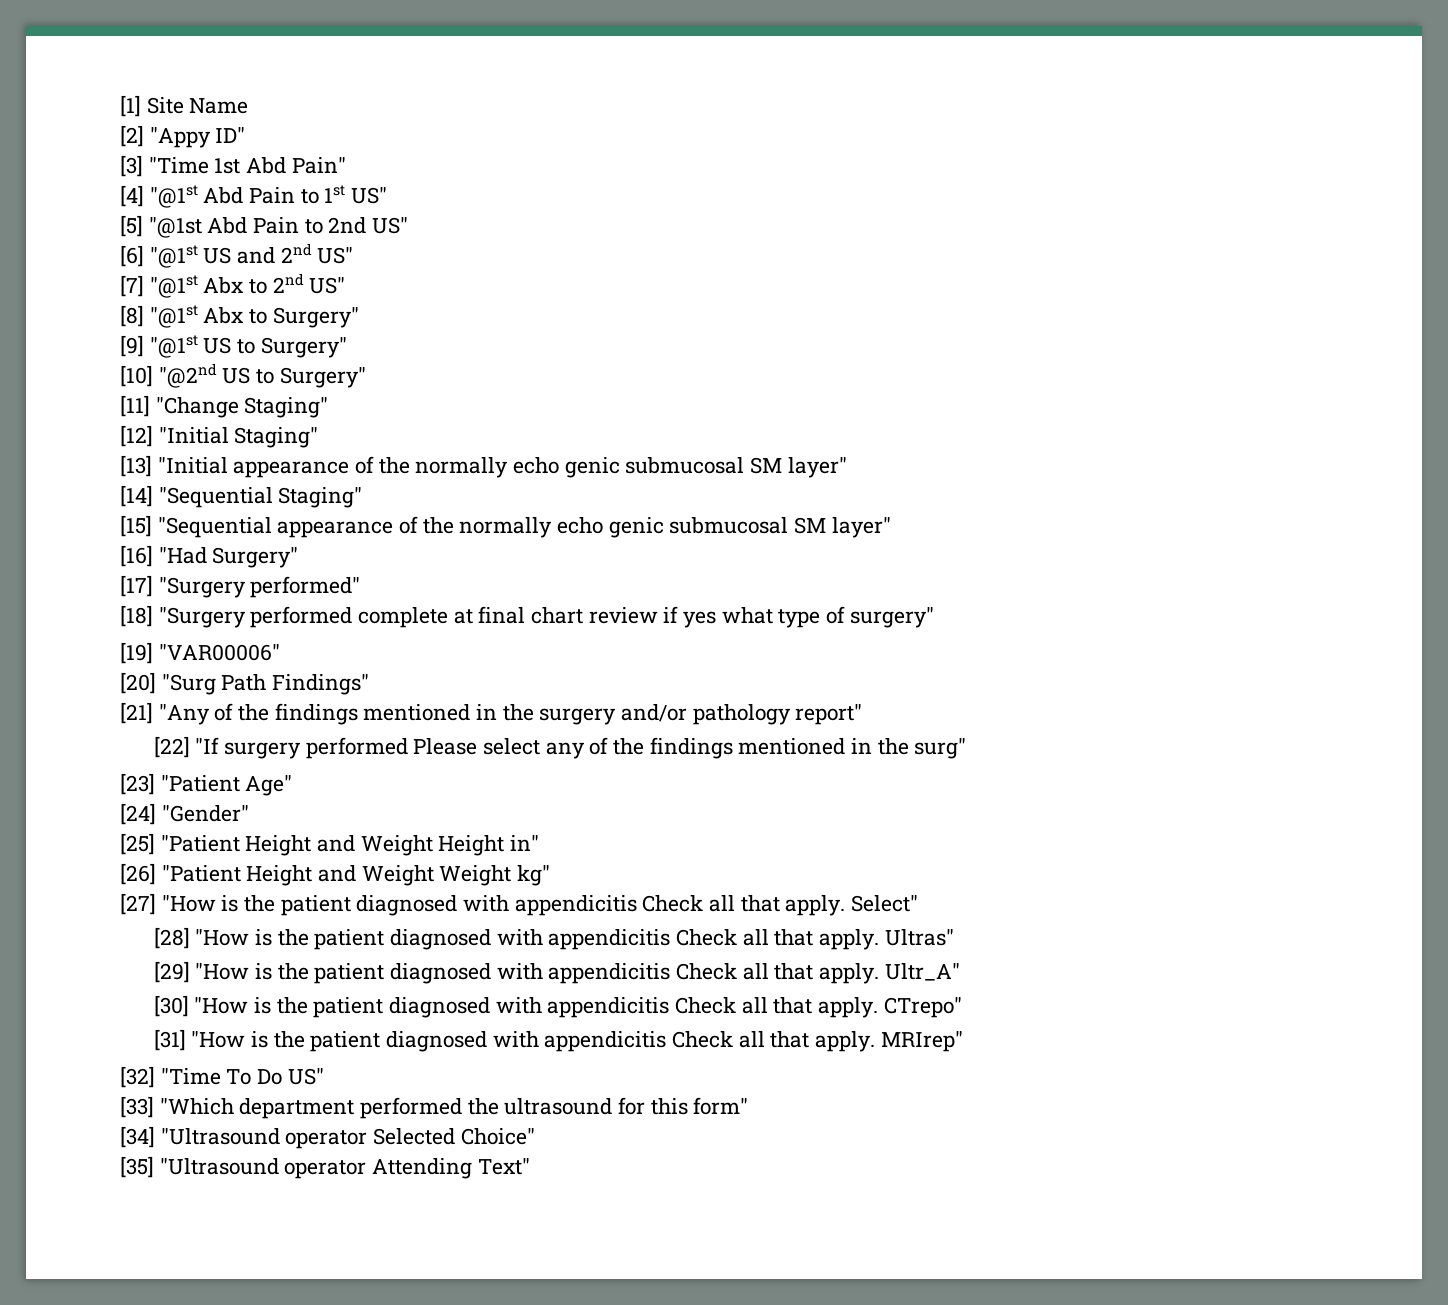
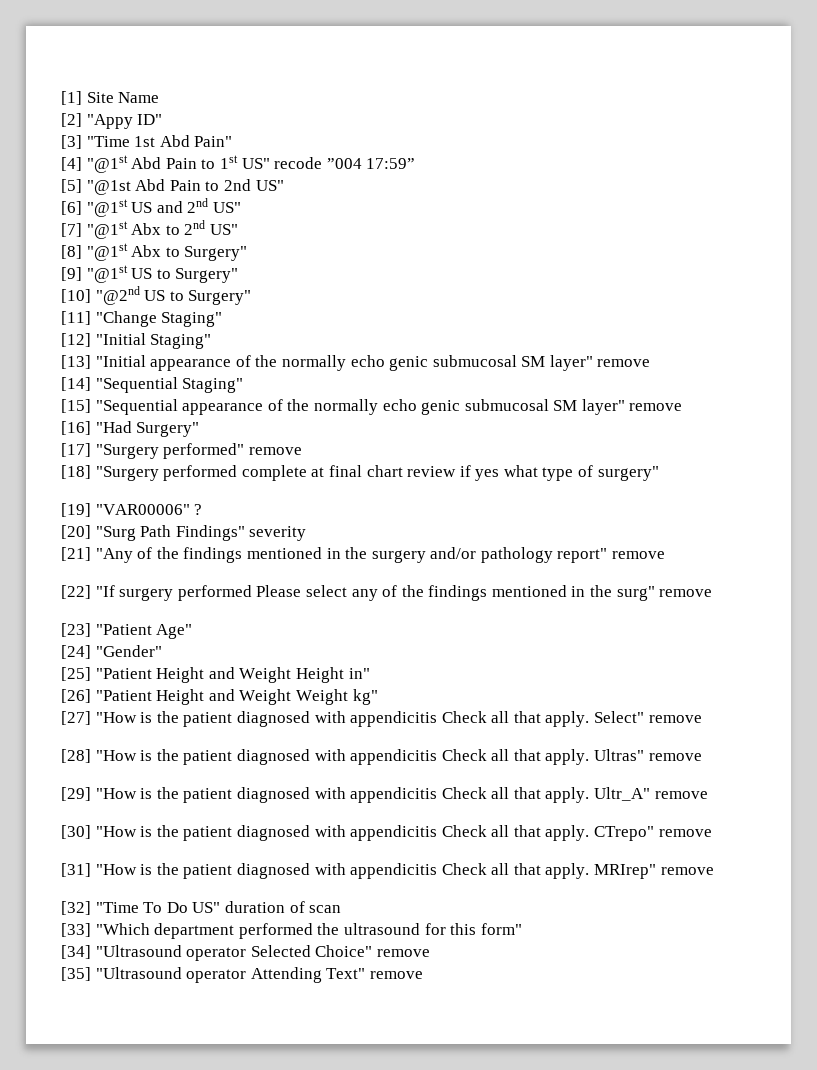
(388, 195) none -> [274,157,416,169] recode ”004 17:59”
(847, 467) none -> [597,359,651,367] remove
(891, 527) none -> [629,403,683,411] remove
(361, 587) none -> [248,447,302,455] remove
(280, 652) none -> [194,504,203,515] ?
(370, 684) none -> [249,526,307,541] severity
(863, 714) none -> [612,551,666,559] remove
(967, 748) none -> [659,589,713,597] remove
(919, 903) none -> [648,715,702,723] remove
(954, 937) none -> [648,753,702,761] remove
(960, 972) none -> [654,791,708,799] remove
(962, 1007) none -> [658,829,712,837] remove
(963, 1041) none -> [660,867,714,875] remove
(324, 1076) none -> [224,901,342,913] duration of scan
(535, 1136) none -> [376,949,430,957] remove
(530, 1166) none -> [369,971,423,979] remove

